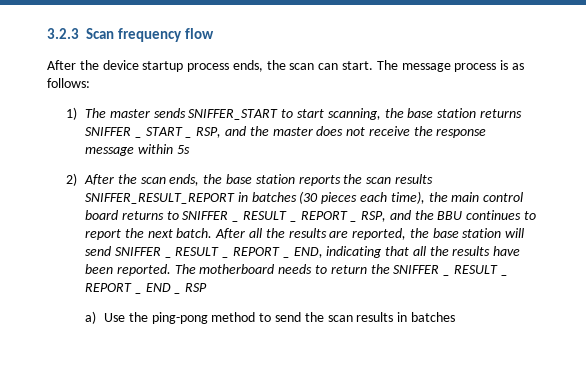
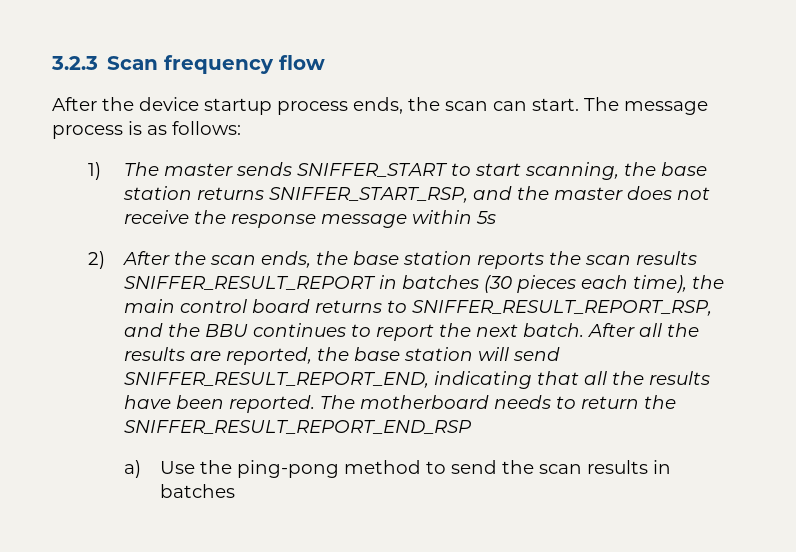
[85,127,132,136] [134,136,142,138] [145,127,183,136] [185,127,222,138] SNIFFER _ START _ RSP, -> [268,187,468,203] SNIFFER_START_RSP,
[182,211,229,220] [232,220,240,222] [242,211,287,220] [289,220,297,222] [300,211,348,220] [350,211,387,222] SNIFFER _ RESULT _ REPORT _ RSP, -> [411,300,712,316] SNIFFER_RESULT_REPORT_RSP,
[114,247,161,256] [164,256,172,258] [175,247,220,256] [222,256,230,258] [232,247,280,256] [282,247,323,258] SNIFFER _ RESULT _ REPORT _ END, -> [123,372,429,388] SNIFFER_RESULT_REPORT_END,
[393,265,440,274] [443,274,451,276] [453,265,498,274] [500,274,508,276] [85,283,133,292] [134,292,142,294] [145,283,171,292] [174,292,182,294] [185,283,208,292] SNIFFER _ RESULT _ REPORT _ END _ RSP -> [123,420,471,434] SNIFFER_RESULT_REPORT_END_RSP

